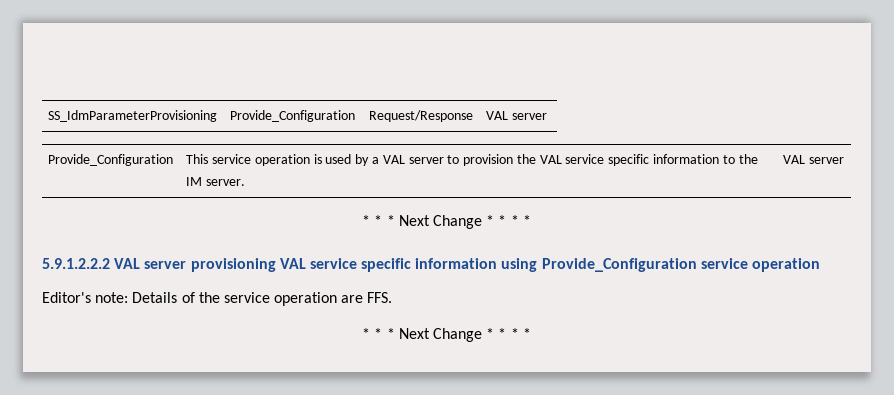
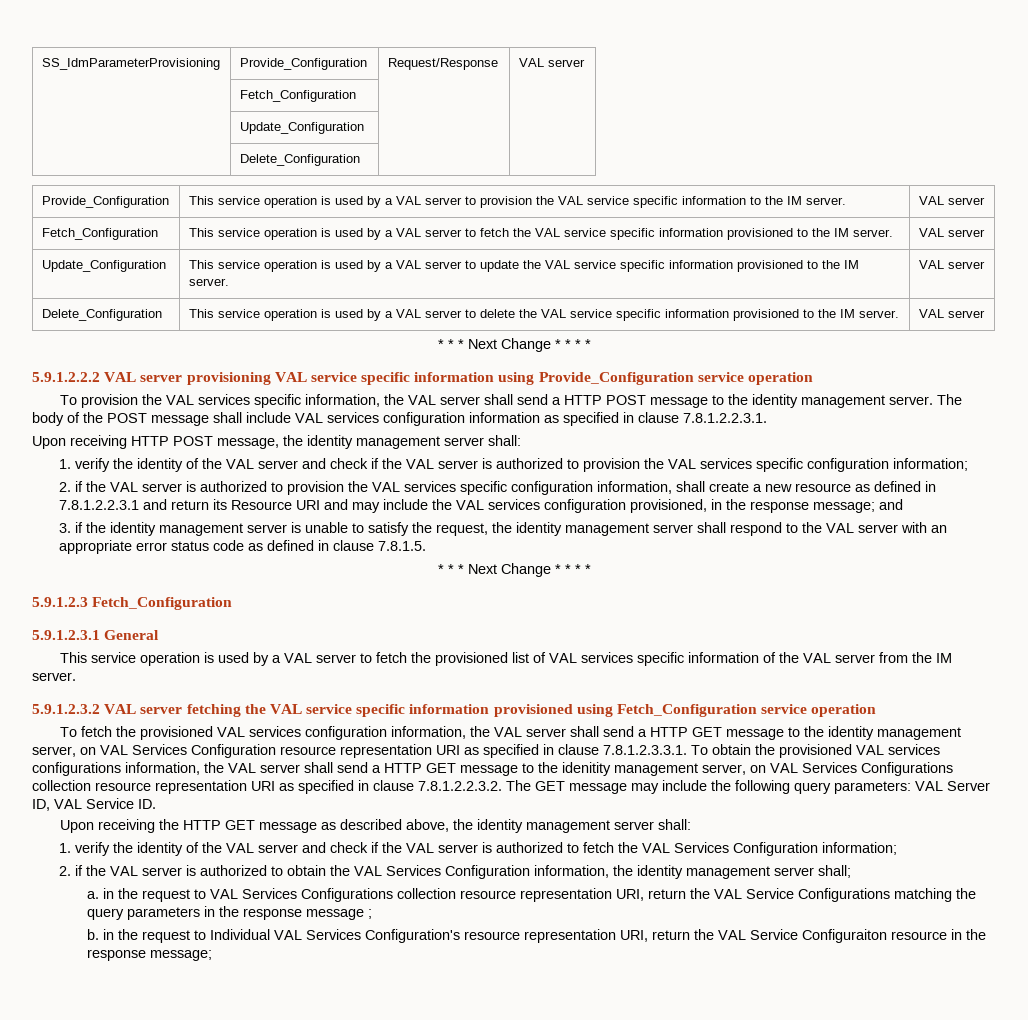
(548, 116) none -> [239,90,356,102] [239,122,364,134] [239,154,360,166] // | Fetch_Configuration | | // | Update_Configuration | | // | Delete_Configuration | |
(845, 160) none -> [41,228,158,240] [188,228,893,240] [918,228,985,237] [41,260,166,272] [188,260,859,272] [188,278,229,286] [918,260,985,269] [41,309,162,321] [188,309,899,321] [918,309,985,318] // Fetch_Configuration | This service operation is used by a VAL server to fetch the VAL service specific information provisioned to the IM server. | VAL server // Update_Configuration | This service operation is used by a VAL server to update the VAL service specific information provisioned to the IM server. | VAL server // Delete_Configuration | This service operation is used by a VAL server to delete the VAL service specific information provisioned to the IM server. | VAL server
[42,292,393,306] [362,328,531,342] Editor's note: Details of the service operation are FFS. // * * * Next Change * * * * -> [60,394,963,408] [32,412,767,426] [32,435,521,449] [59,458,969,472] [59,481,937,495] [59,499,904,513] [59,522,948,536] [59,540,427,554] [437,563,591,577] [32,597,233,610] [32,630,160,640] [60,652,953,666] [32,672,76,681] [32,704,877,717] [60,726,962,740] [32,744,940,758] [32,762,953,776] [32,780,990,794] [32,798,156,811] [60,819,692,833] [59,842,898,856] [59,865,852,879] [86,888,976,902] [86,906,372,920] [86,929,986,943] [86,949,212,961] To provision the VAL services specific information, the VAL server shall send a HTTP POST message to the identity management server. The body of the POST message shall include VAL services configuration information as specified in clause 7.8.1.2.2.3.1. // Upon receiving HTTP POST message, the identity management server shall: // 1. verify the identity of the VAL server and check if the VAL server is authorized to provision the VAL services specific configuration information; // 2. if the VAL server is authorized to provision the VAL services specific configuration information, shall create a new resource as defined in 7.8.1.2.2.3.1 and return its Resource URI and may include the VAL services configuration provisioned, in the response message; and // 3. if the identity management server is unable to satisfy the request, the identity management server shall respond to the VAL server with an appropriate error status code as defined in clause 7.8.1.5. // * * * Next Change * * * * // 5.9.1.2.3 Fetch_Configuration // 5.9.1.2.3.1 General // This service operation is used by a VAL server to fetch the provisioned list of VAL services specific information of the VAL server from the IM server. // 5.9.1.2.3.2 VAL server fetching the VAL service specific information provisioned using Fetch_Configuration service operation // To fetch the provisioned VAL services configuration information, the VAL server shall send a HTTP GET message to the identity management server, on VAL Services Configuration resource representation URI as specified in clause 7.8.1.2.3.3.1. To obtain the provisioned VAL services configurations information, the VAL server shall send a HTTP GET message to the idenitity management server, on VAL Services Configurations collection resource representation URI as specified in clause 7.8.1.2.2.3.2. The GET message may include the following query parameters: VAL Server ID, VAL Service ID. // Upon receiving the HTTP GET message as described above, the identity management server shall: // 1. verify the identity of the VAL server and check if the VAL server is authorized to fetch the VAL Services Configuration information; // 2. if the VAL server is authorized to obtain the VAL Services Configuration information, the identity management server shall; // a. in the request to VAL Services Configurations collection resource representation URI, return the VAL Service Configurations matching the query parameters in the response message ; // b. in the request to Individual VAL Services Configuration's resource representation URI, return the VAL Service Configuraiton resource in the response message;

